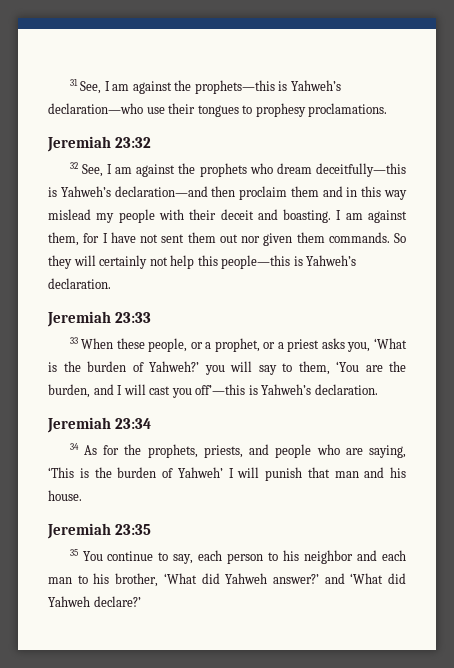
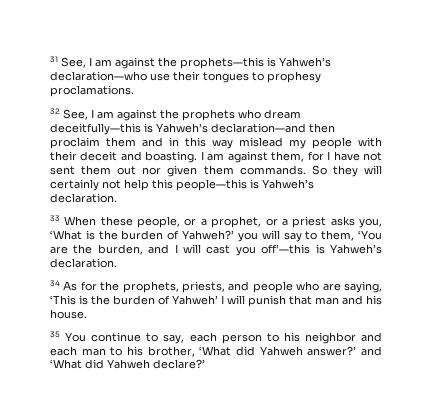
[47,136,151,152] // Jeremiah 23:32 -> (134, 91) none
[47,311,151,327] // Jeremiah 23:33 -> (117, 198) none
[47,417,151,433] // Jeremiah 23:34 -> (117, 263) none
[47,523,151,539] // Jeremiah 23:35 -> (87, 314) none

